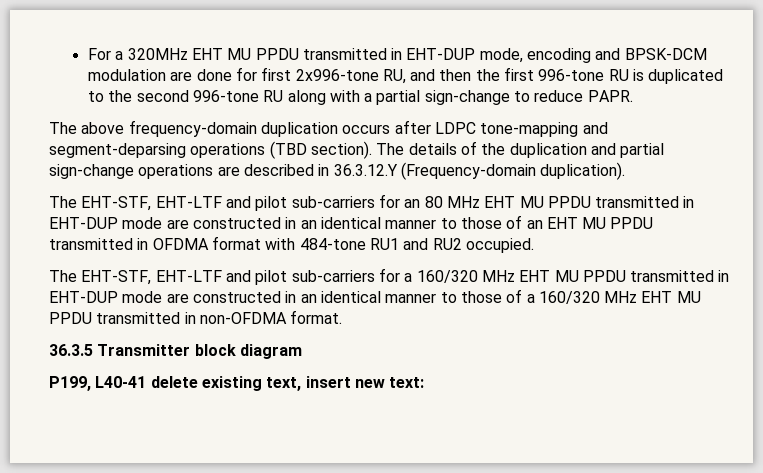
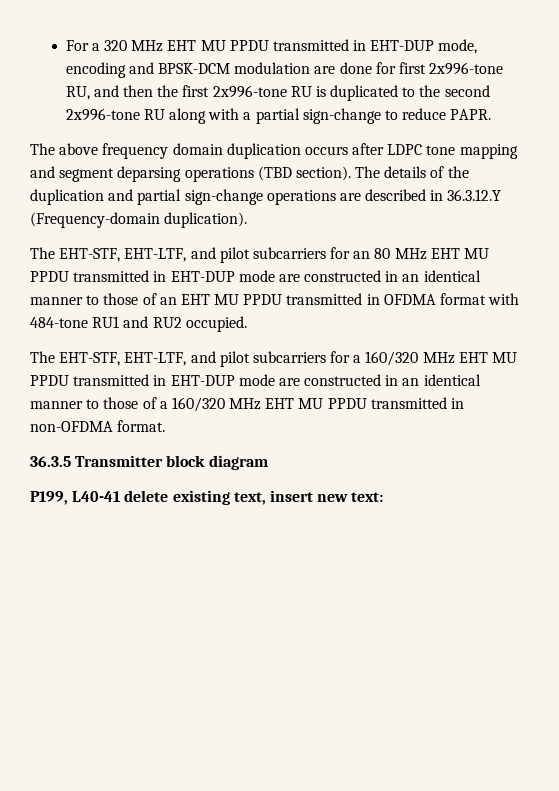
[127,48,188,60] 320MHz -> [103,40,164,52] 320 MHz
[538,69,605,81] 996-tone -> [212,85,287,98] 2x996-tone
[192,90,259,102] 996-tone -> [65,108,140,121] 2x996-tone
[128,120,257,137] frequency-domain -> [102,143,223,159] frequency domain
[480,122,608,137] [49,143,186,158] tone-mapping and segment-deparsing -> [426,144,518,159] [30,166,182,182] tone mapping and segment deparsing
[155,196,375,211] EHT-LTF and pilot sub-carriers -> [124,247,326,263] EHT-LTF, and pilot subcarriers
[155,270,375,285] EHT-LTF and pilot sub-carriers -> [124,351,326,367] EHT-LTF, and pilot subcarriers

